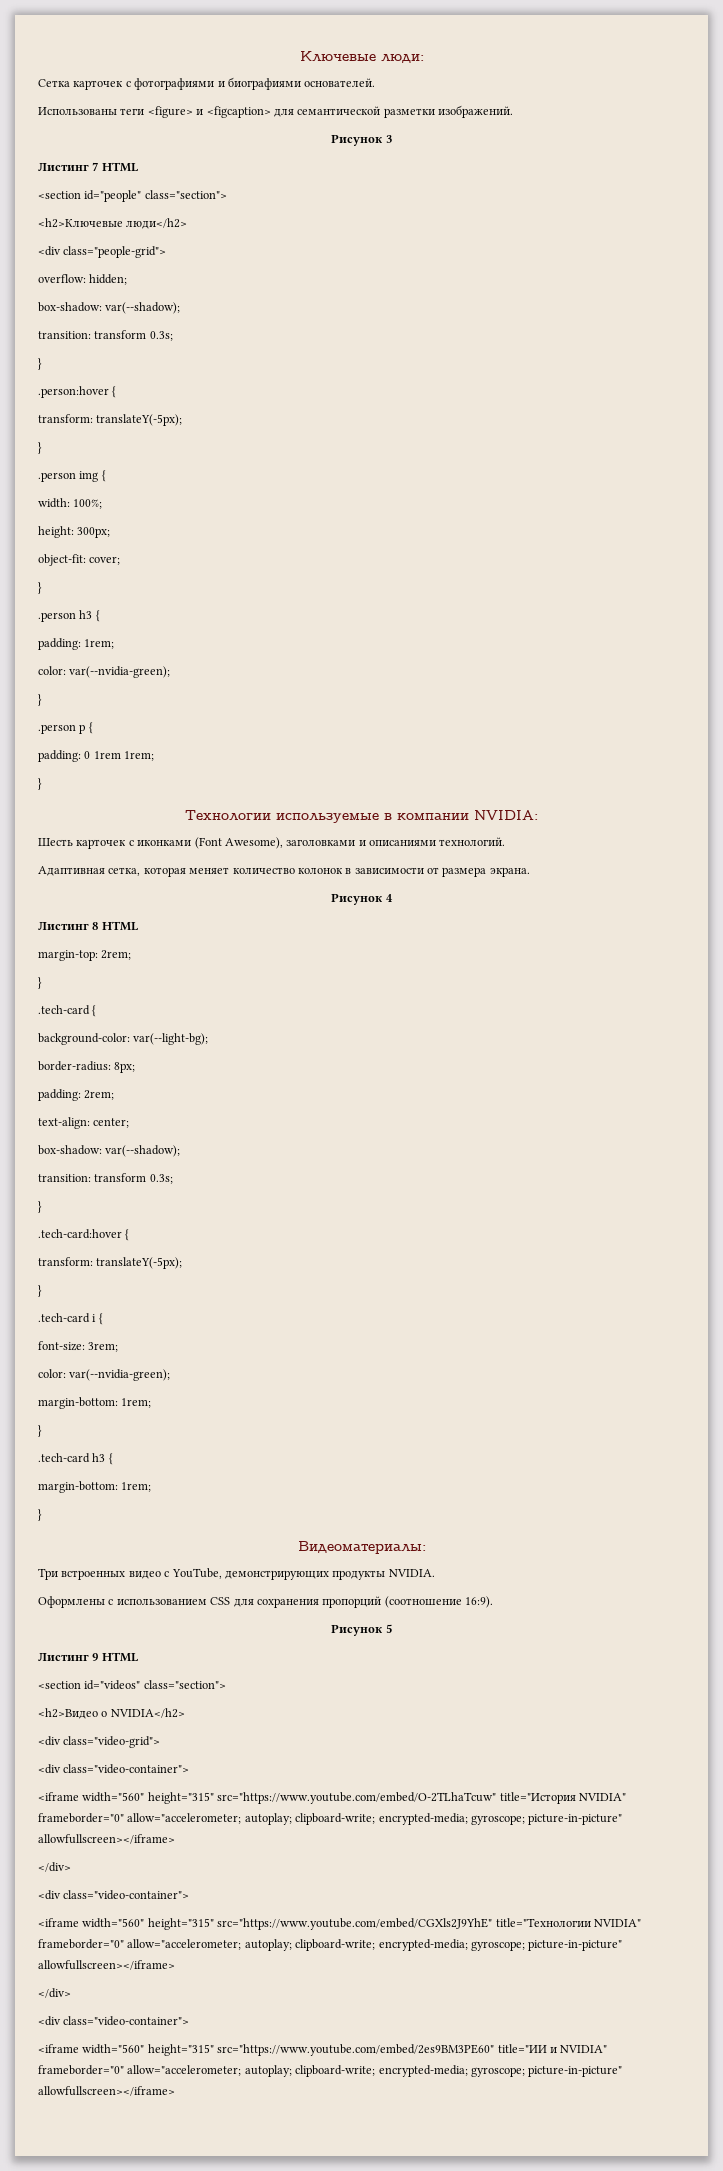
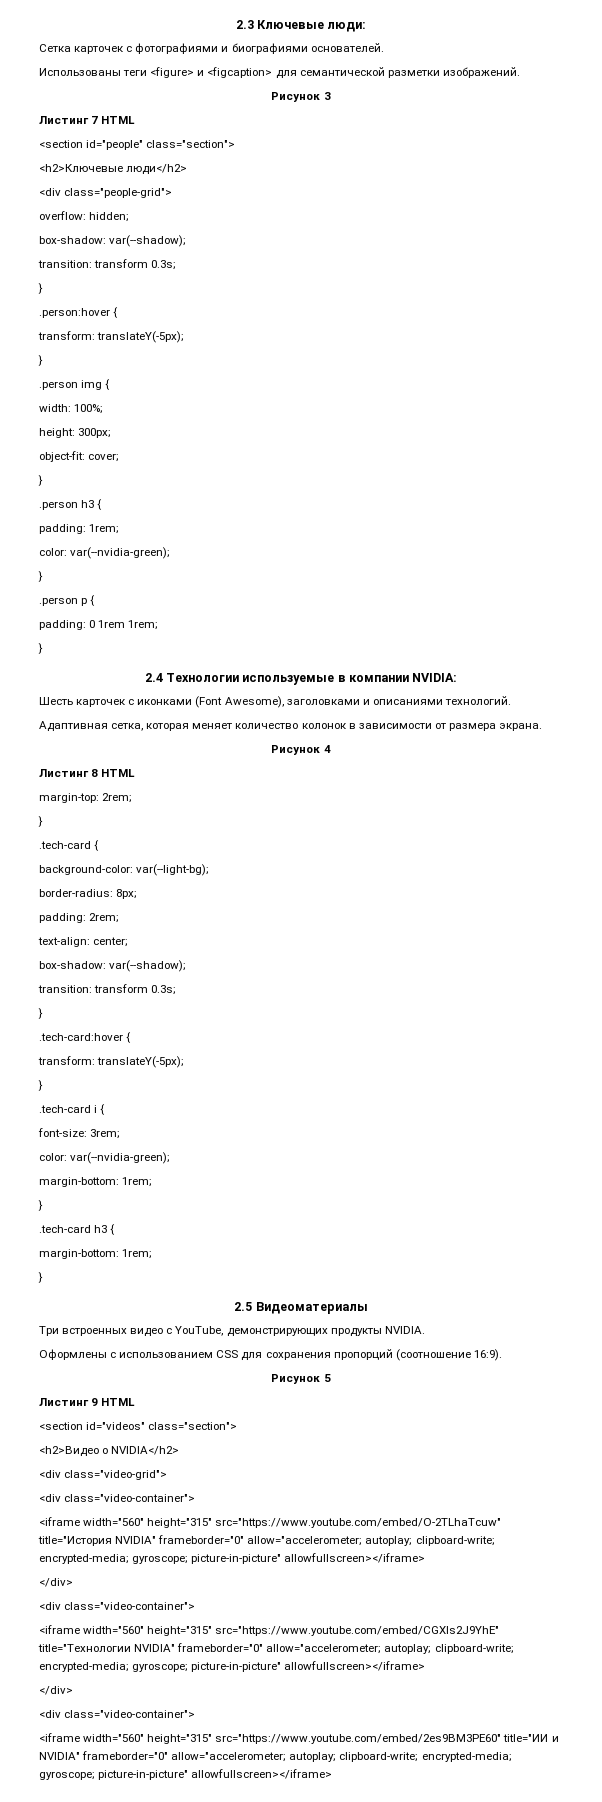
(299, 56) none -> [235,20,254,29] 2.3
(42, 784) none -> [144,673,163,682] 2.4
[297,1541,426,1554] Видеоматериалы: -> [234,1302,368,1314] 2.5 Видеоматериалы

